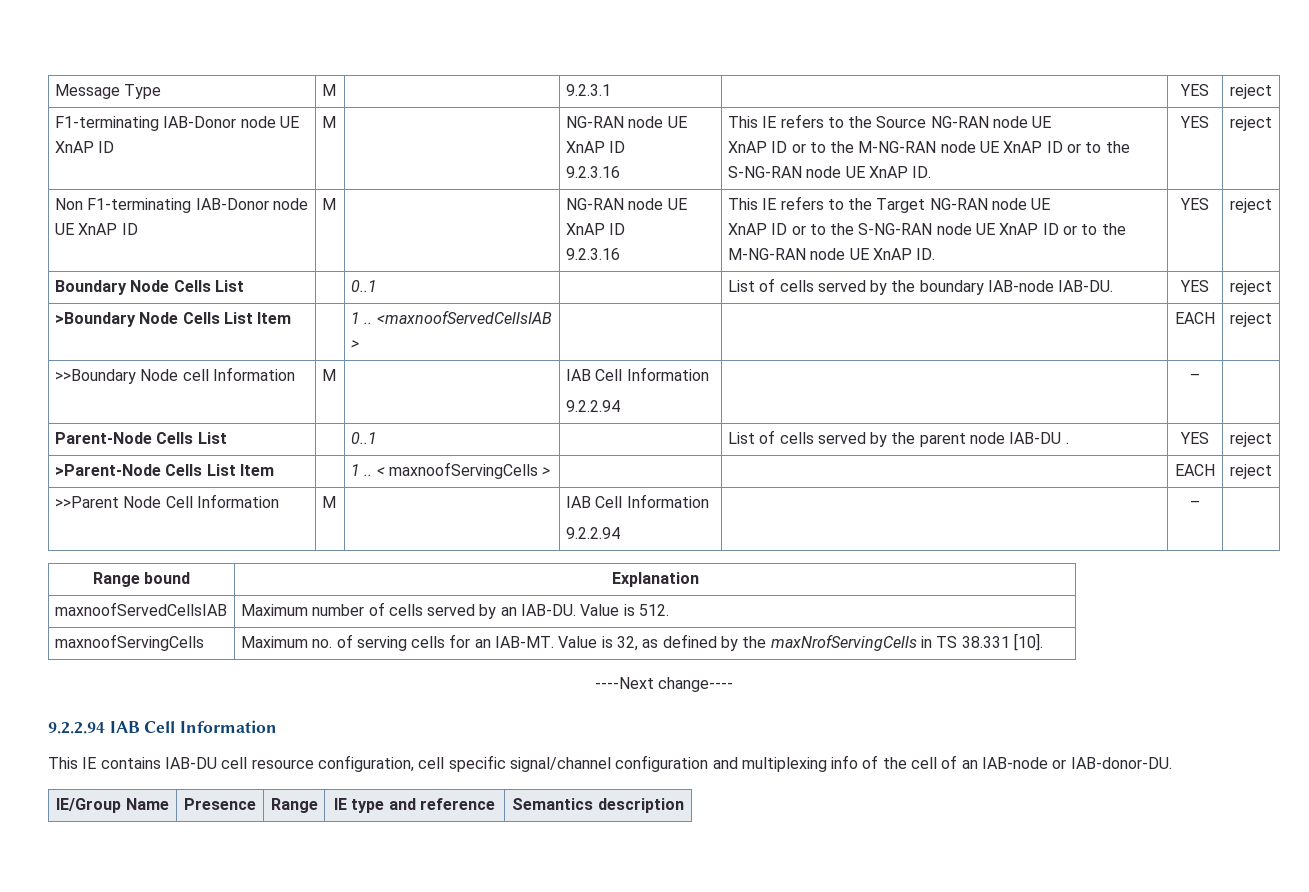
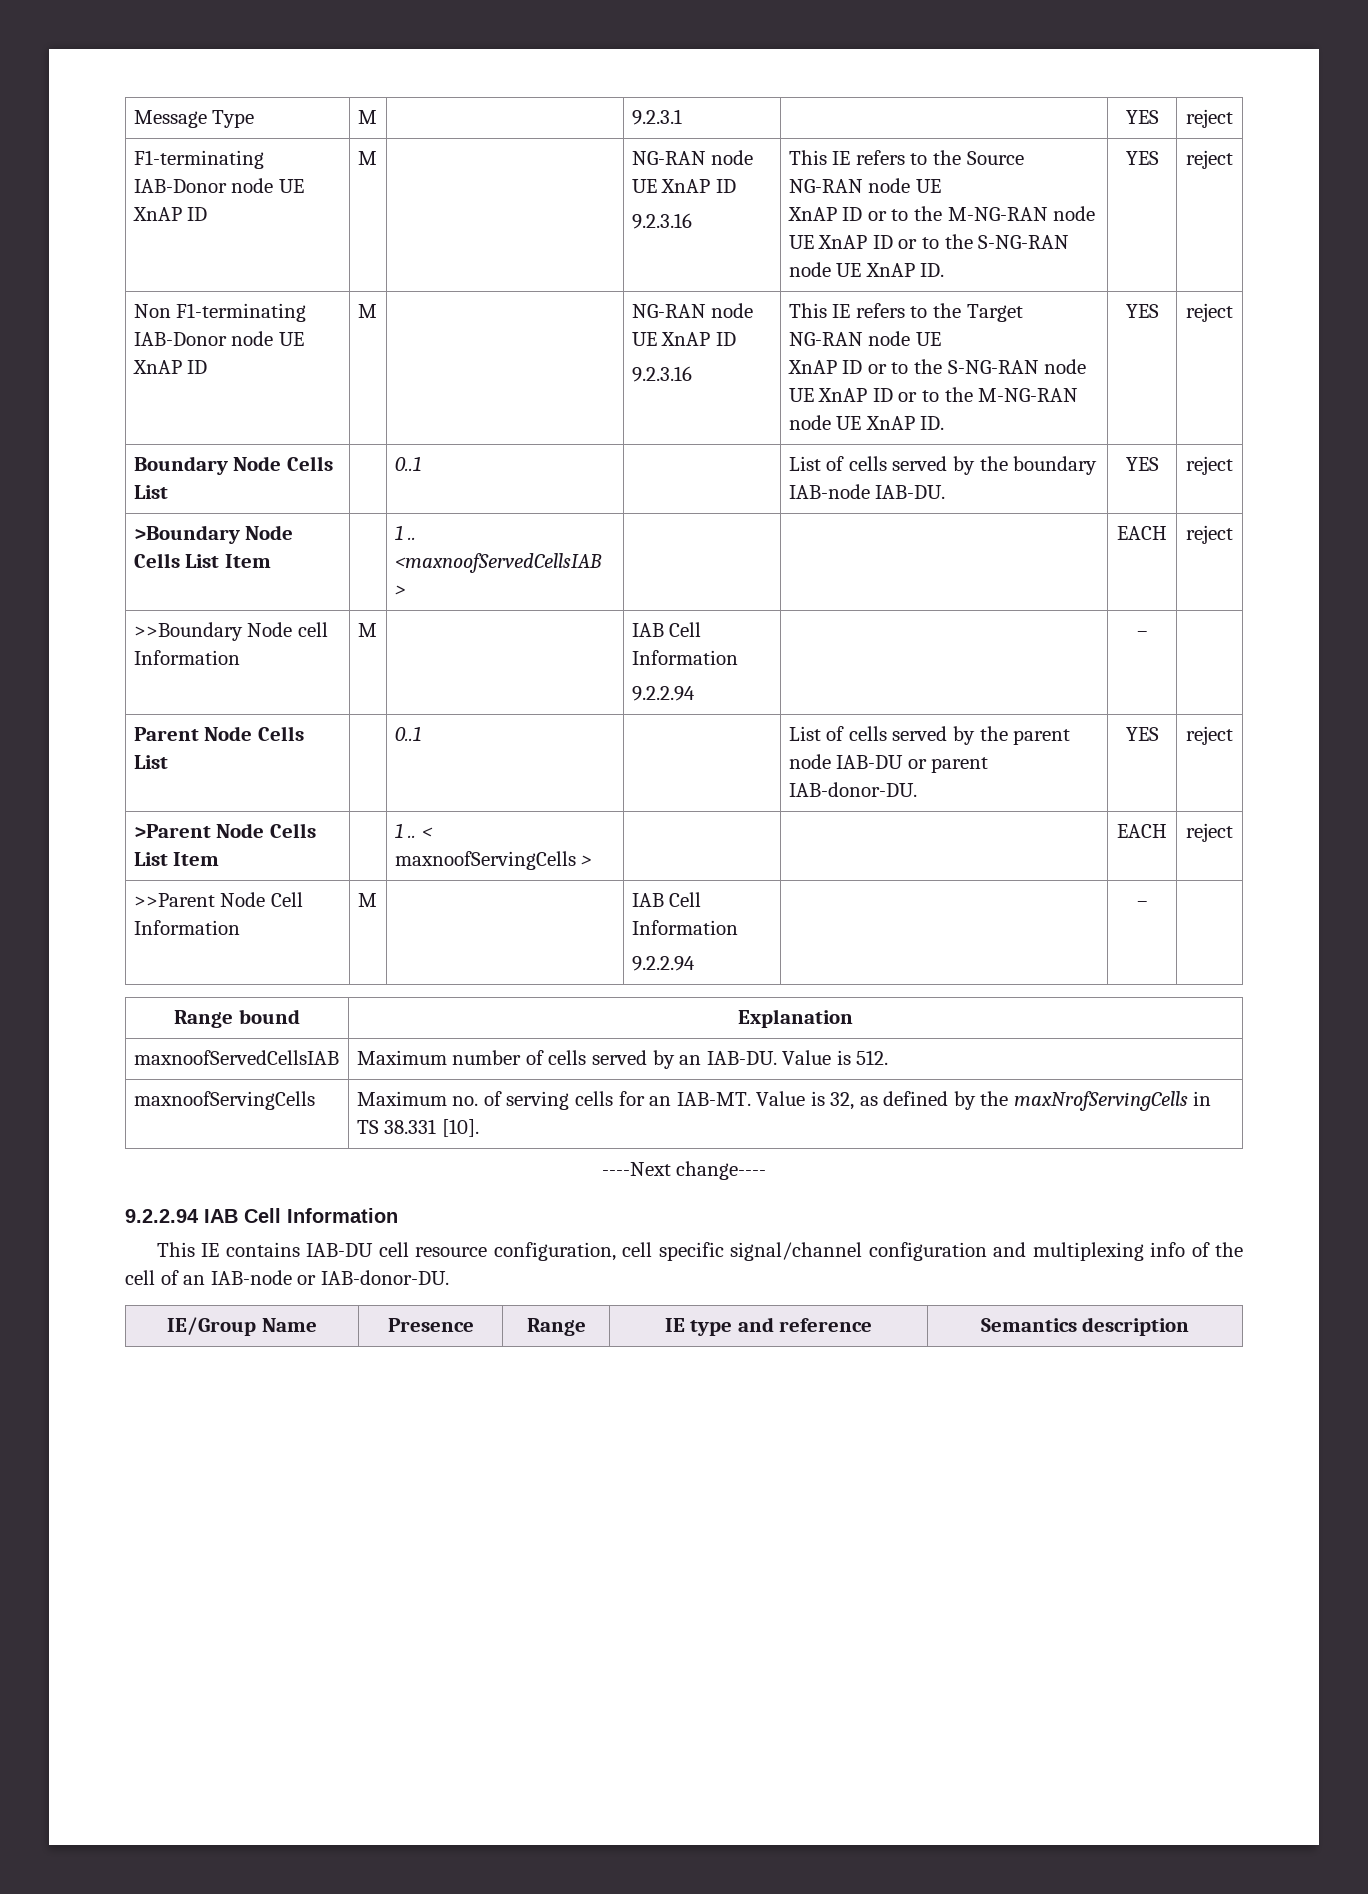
[54,432,152,444] Parent-Node -> [133,726,253,741] Parent Node
[1065,442,1069,444] [1180,432,1209,444] [1230,432,1272,447] [54,464,161,476] . | YES | reject // >Parent-Node -> [907,757,989,773] [788,782,917,797] [1125,727,1159,741] [1186,726,1233,745] [133,823,265,838] or parent IAB-donor-DU. | YES | reject // >Parent Node

